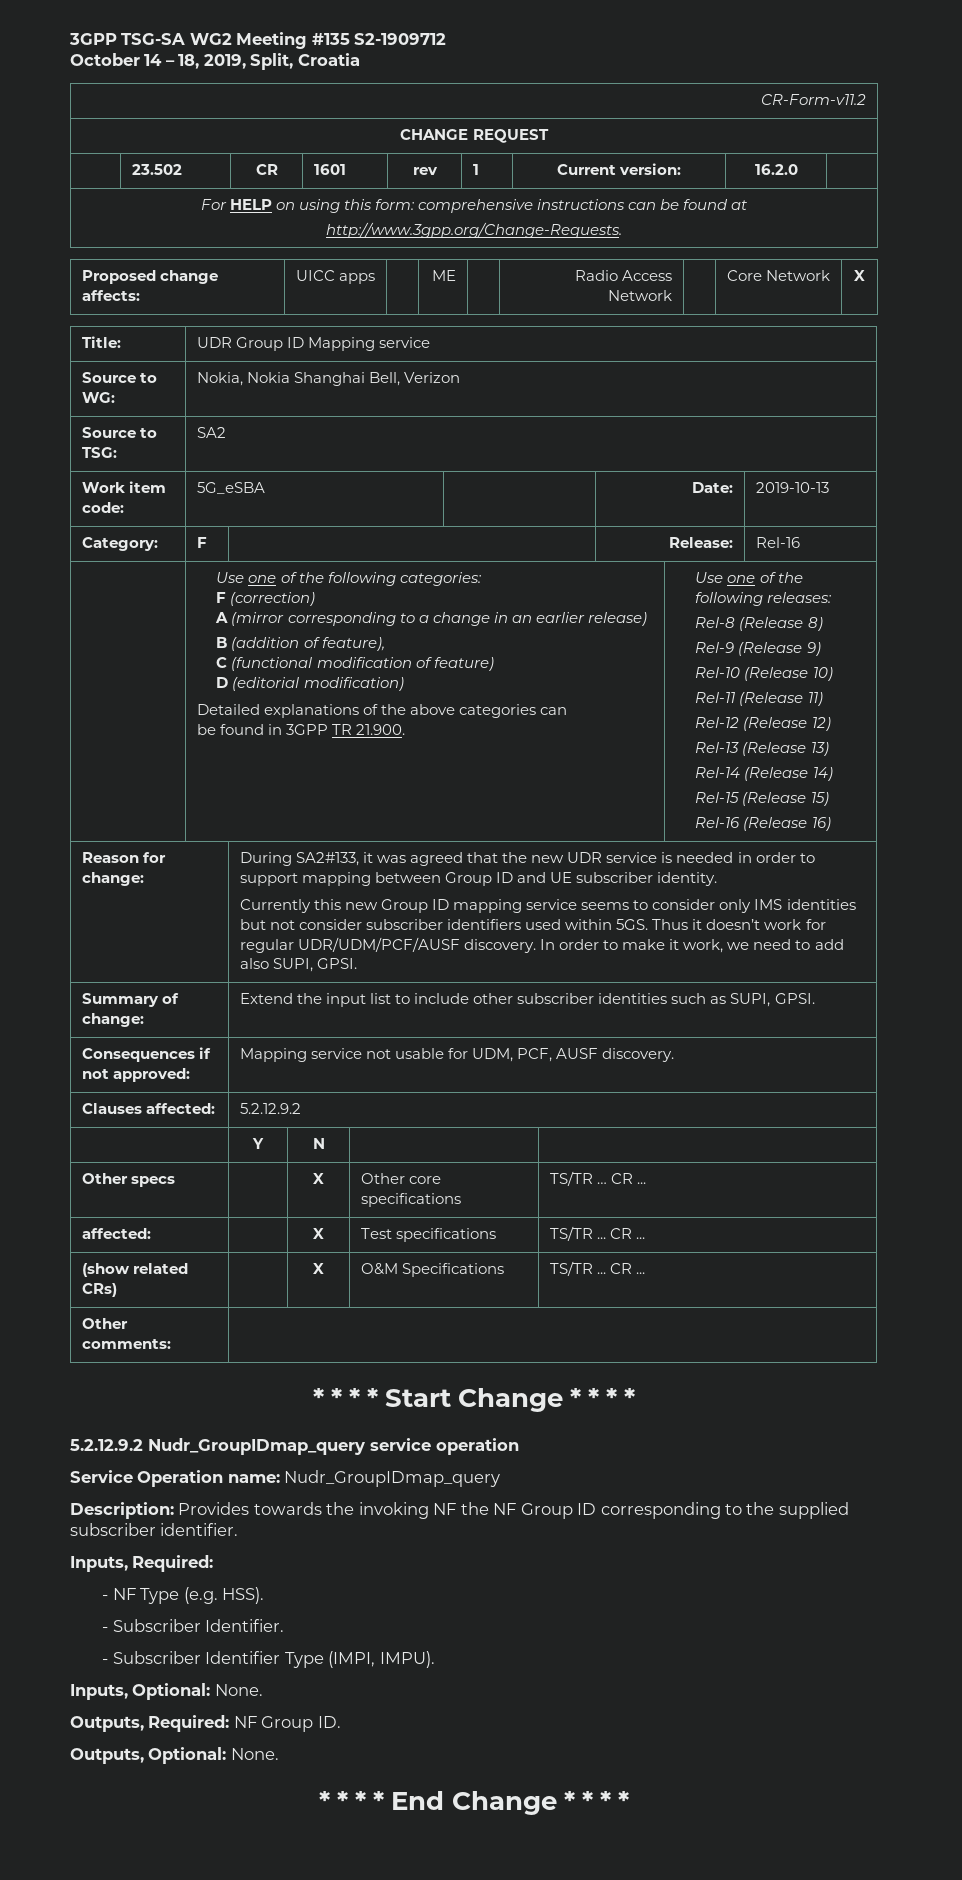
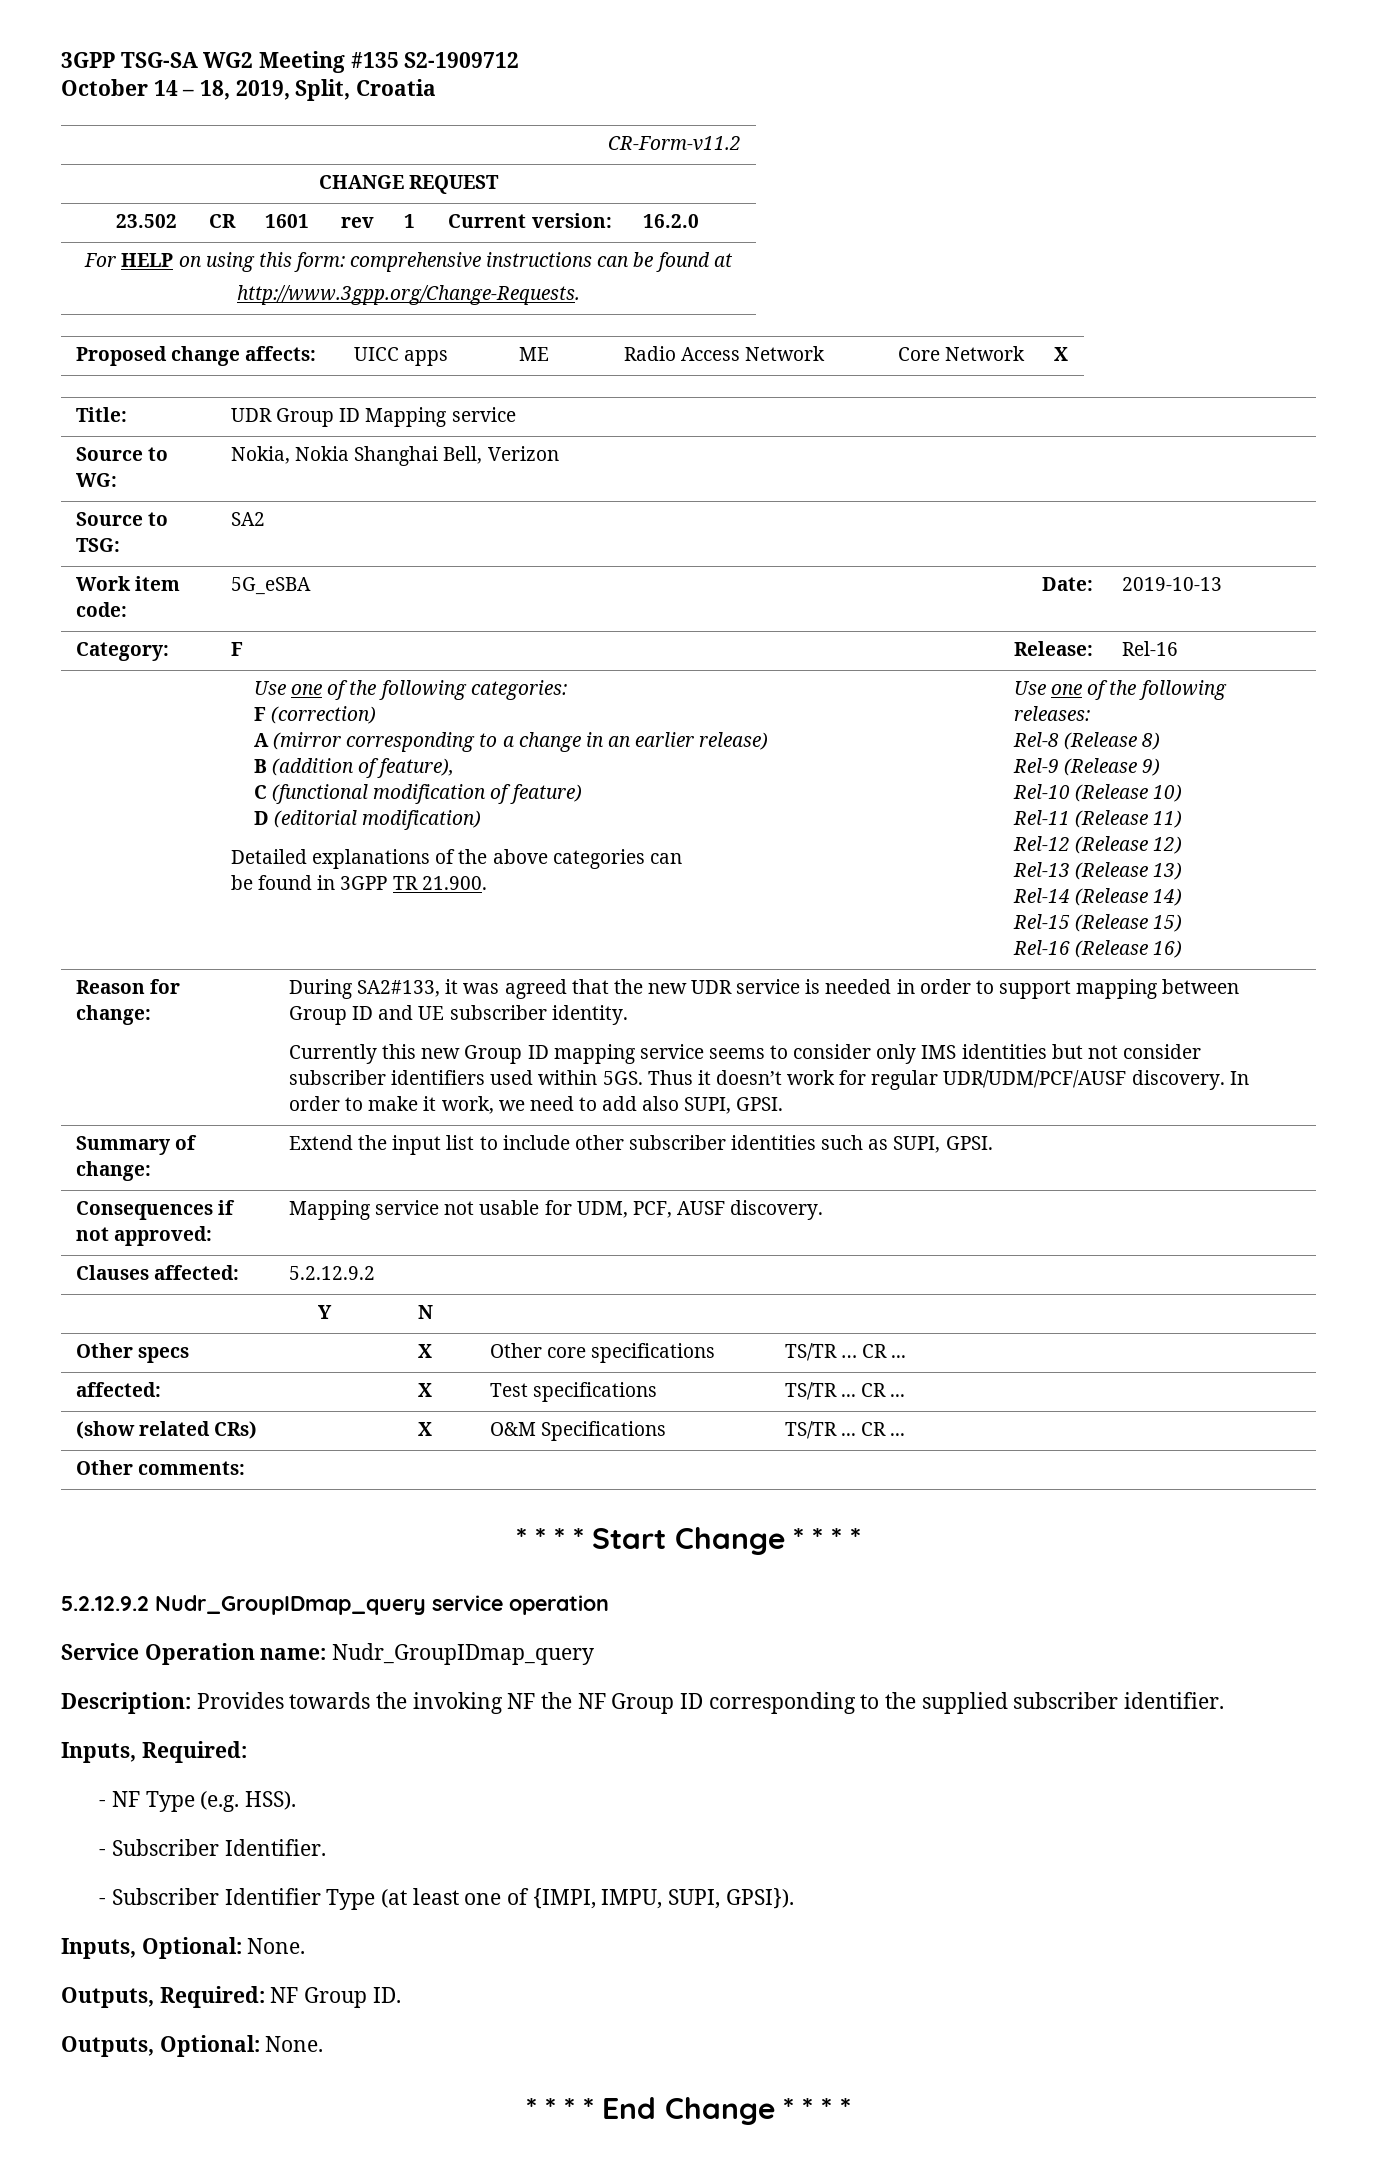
[328,1651,435,1668] (IMPI, IMPU). -> [380,1888,794,1909] (at least one of {IMPI, IMPU, SUPI, GPSI}).

